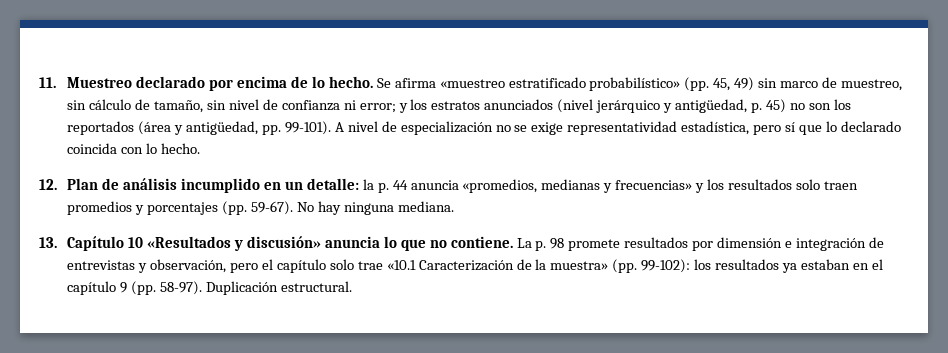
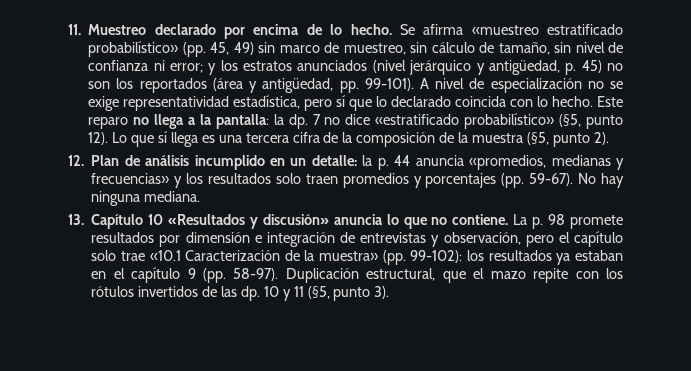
(201, 148) none -> [597,96,624,107] [88,113,623,129] [88,131,609,147] Este reparo no llega a la pantalla: la dp. 7 no dice «estratificado probabilístico» (§5, punto 12). Lo que sí llega es una tercera cifra de la composición de la muestra (§5, punto 2).
[280,281,352,292] estructural. -> [366,268,623,283] [91,286,390,301] estructural, que el mazo repite con los rótulos invertidos de las dp. 10 y 11 (§5, punto 3).

